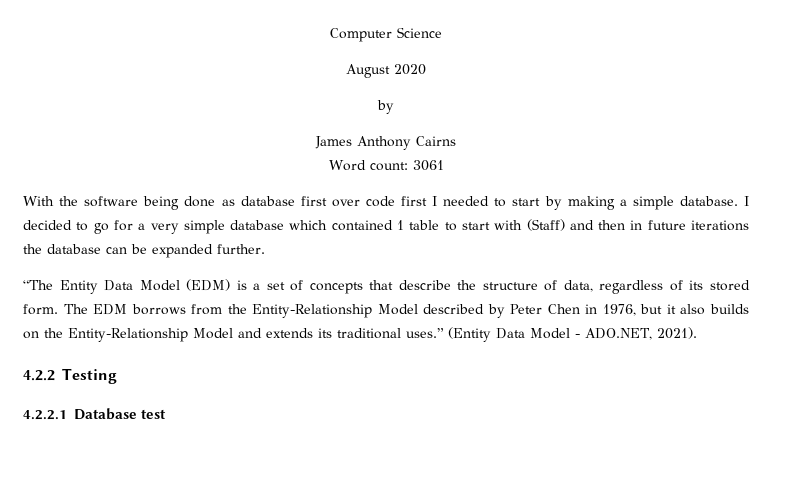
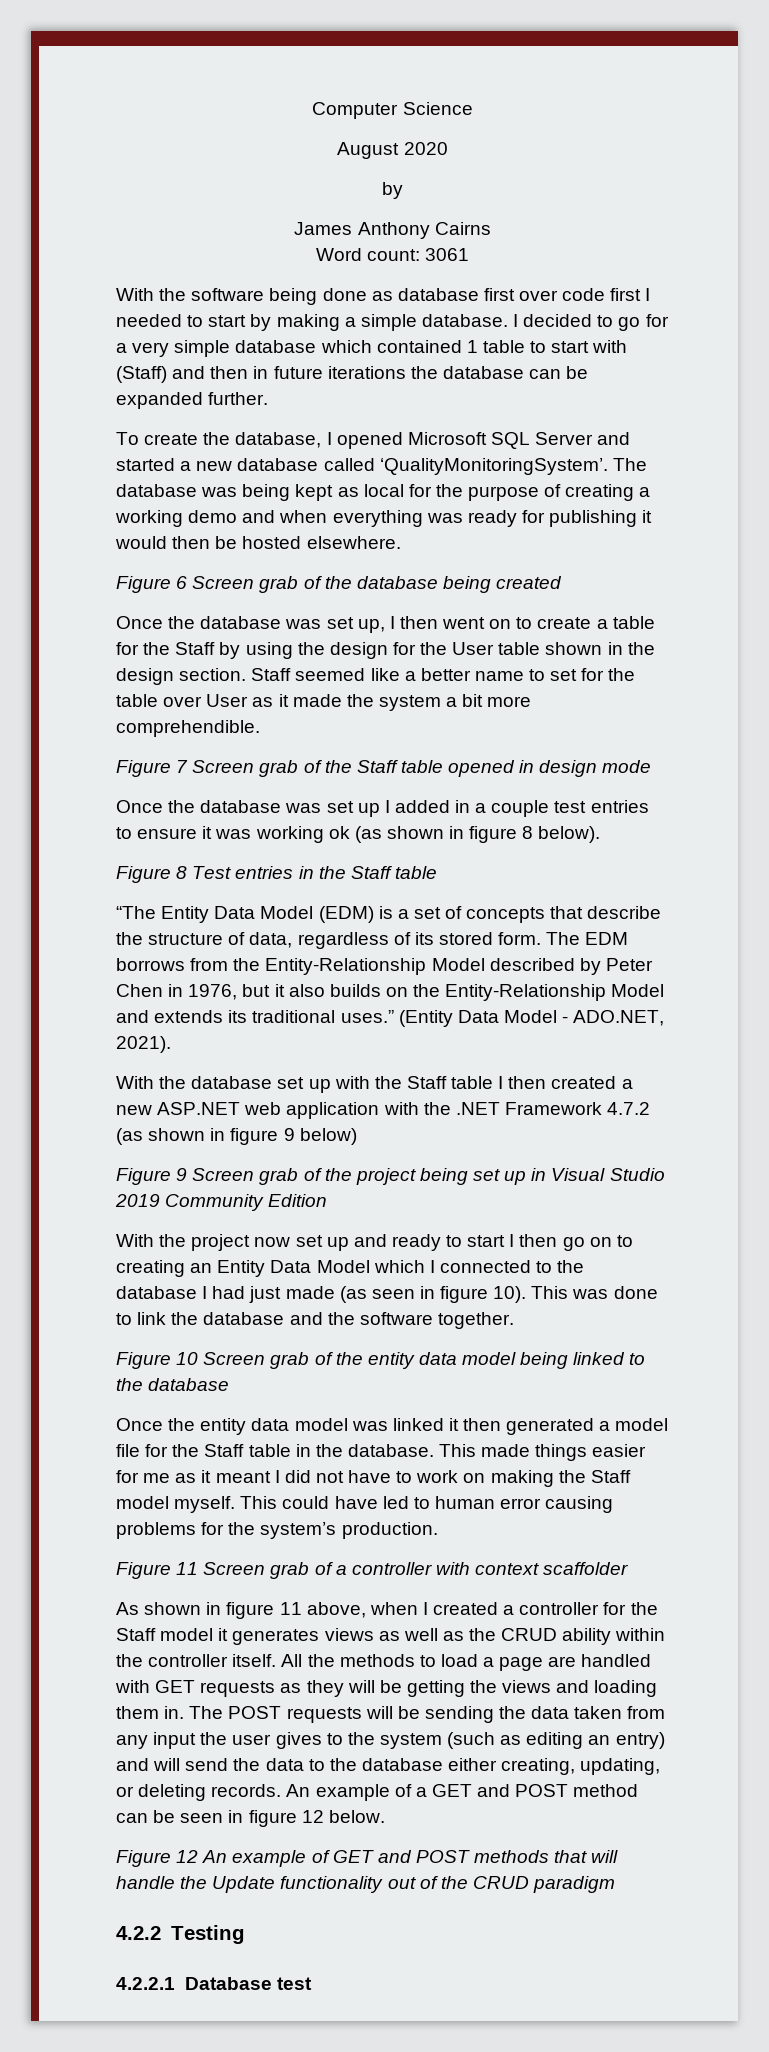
(265, 249) none -> [116,432,631,449] [116,458,647,475] [116,484,651,501] [115,510,653,527] [115,536,401,549] [116,576,563,593] [116,616,655,633] [116,642,655,659] [116,668,636,685] [116,694,532,711] [116,720,260,737] [116,760,652,777] [116,800,649,817] [116,826,601,843] [116,866,437,883] // To create the database, I opened Microsoft SQL Server and started a new database called ‘QualityMonitoringSystem’. The database was being kept as local for the purpose of creating a working demo and when everything was ready for publishing it would then be hosted elsewhere. // Figure 6 Screen grab of the database being created // Once the database was set up, I then went on to create a table for the Staff by using the design for the User table shown in the design section. Staff seemed like a better name to set for the table over User as it made the system a bit more comprehendible. // Figure 7 Screen grab of the Staff table opened in design mode // Once the database was set up I added in a couple test entries to ensure it was working ok (as shown in figure 8 below). // Figure 8 Test entries in the Staff table
(697, 333) none -> [116,1076,633,1093] [116,1102,651,1119] [116,1128,357,1145] [116,1168,665,1185] [115,1194,328,1211] [116,1234,633,1251] [116,1260,585,1277] [116,1286,658,1303] [116,1312,514,1329] [116,1352,646,1369] [116,1378,230,1391] [116,1418,669,1435] [116,1444,647,1461] [116,1470,631,1487] [116,1496,614,1513] [116,1522,438,1539] [116,1562,629,1579] [116,1602,658,1619] [116,1628,666,1645] [116,1654,652,1671] [115,1680,658,1697] [116,1706,666,1723] [116,1732,665,1749] [116,1758,661,1775] [116,1784,639,1801] [116,1810,385,1827] [116,1850,619,1867] [116,1876,616,1893] // With the database set up with the Staff table I then created a new ASP.NET web application with the .NET Framework 4.7.2 (as shown in figure 9 below) // Figure 9 Screen grab of the project being set up in Visual Studio 2019 Community Edition // With the project now set up and ready to start I then go on to creating an Entity Data Model which I connected to the database I had just made (as seen in figure 10). This was done to link the database and the software together. // Figure 10 Screen grab of the entity data model being linked to the database // Once the entity data model was linked it then generated a model file for the Staff table in the database. This made things easier for me as it meant I did not have to work on making the Staff model myself. This could have led to human error causing problems for the system’s production. // Figure 11 Screen grab of a controller with context scaffolder // As shown in figure 11 above, when I created a controller for the Staff model it generates views as well as the CRUD ability within the controller itself. All the methods to load a page are handled with GET requests as they will be getting the views and loading them in. The POST requests will be sending the data taken from any input the user gives to the system (such as editing an entry) and will send the data to the database either creating, updating, or deleting records. An example of a GET and POST method can be seen in figure 12 below. // Figure 12 An example of GET and POST methods that will handle the Update functionality out of the CRUD paradigm

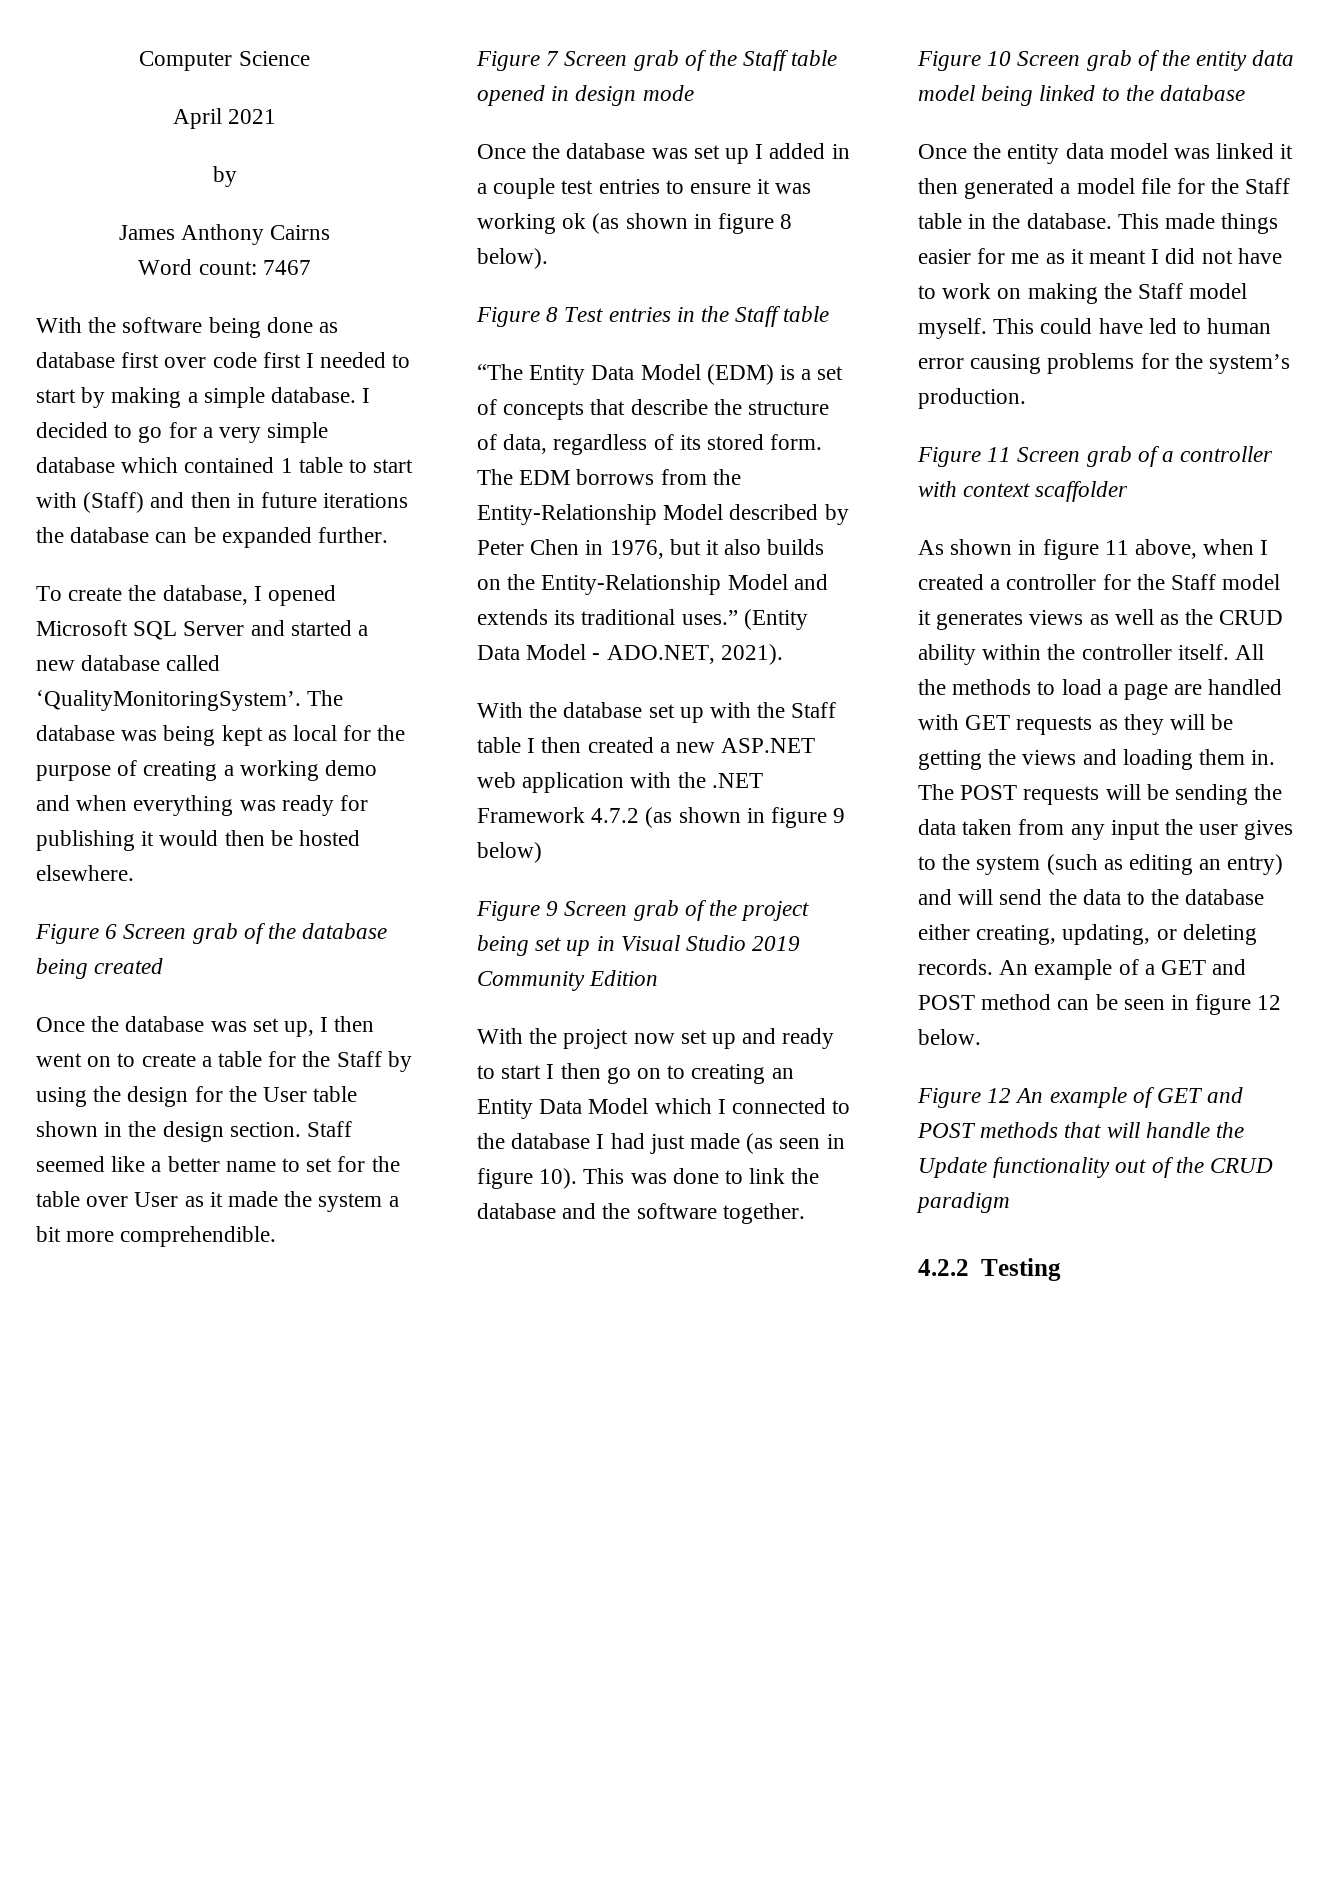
[337,142,448,159] August 2020 -> [172,108,277,129] April 2021
[425,248,470,261] 3061 -> [262,260,311,275] 7467
[116,1977,312,1990] // 4.2.2.1 Database test -> (1061, 1269) none

